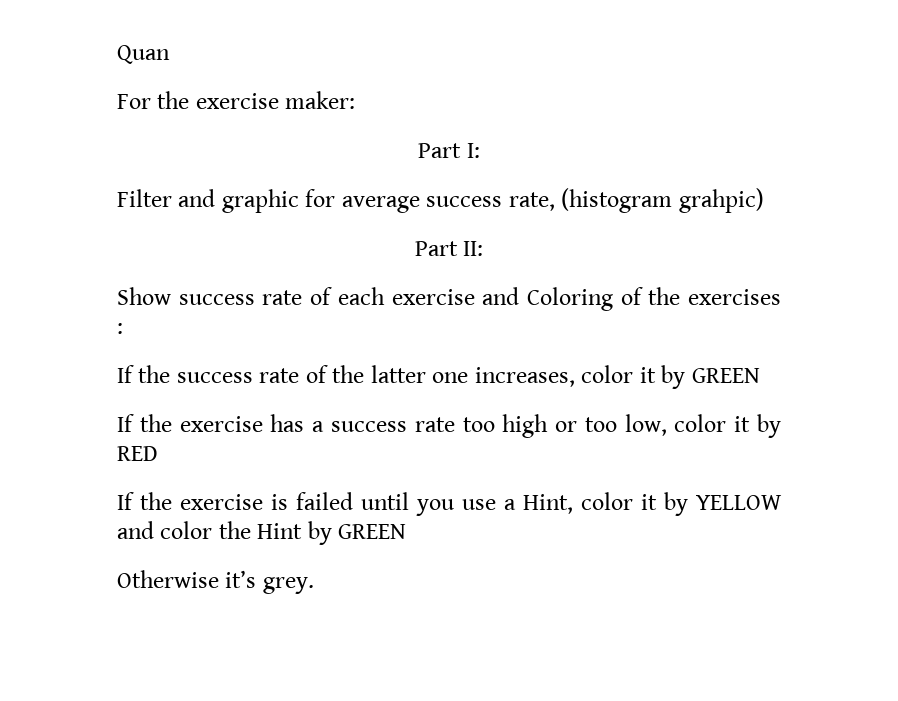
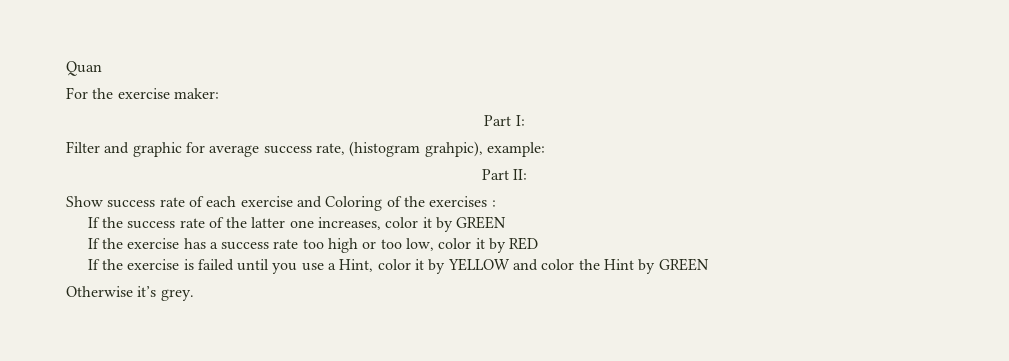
[678,188,764,213] grahpic) -> [424,141,545,157] grahpic), example:

